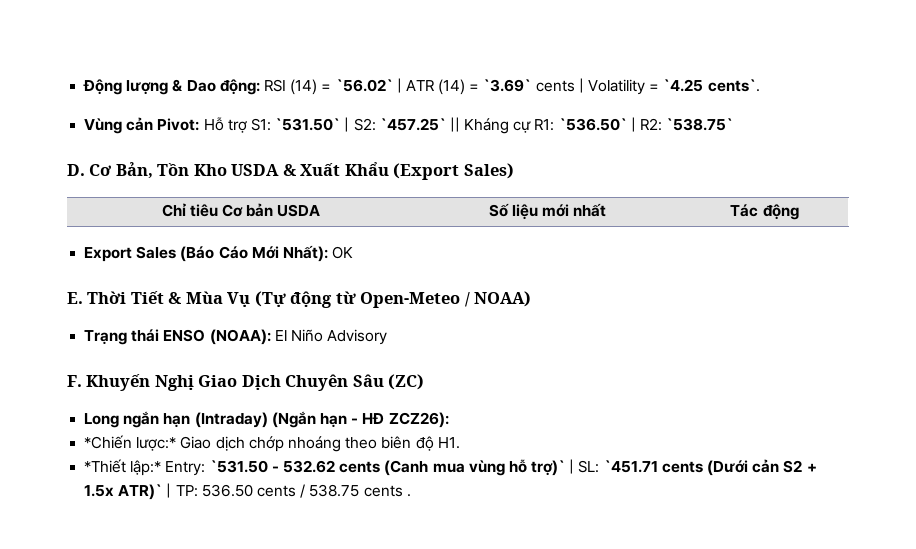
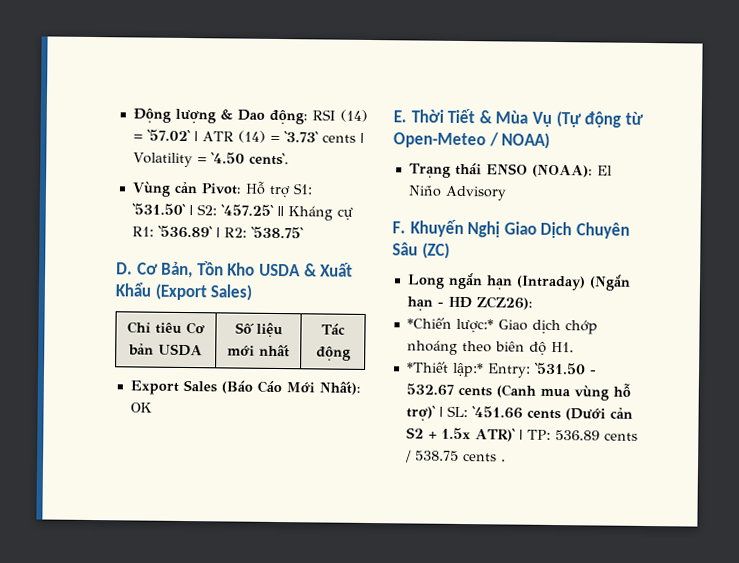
[335,79,393,92] `56.02` -> [145,129,191,142] `57.02`
[483,79,532,92] `3.69` -> [282,131,319,143] `3.73`
[663,79,704,92] `4.25 -> [209,152,245,164] `4.50
[558,118,627,131] `536.50` -> [156,225,213,239] `536.89`
[282,460,335,473] 532.62 -> [405,383,454,396] 532.67
[603,460,658,473] `451.71 -> [470,406,523,419] `451.66
[201,484,253,497] 536.50 -> [554,430,600,441] 536.89

